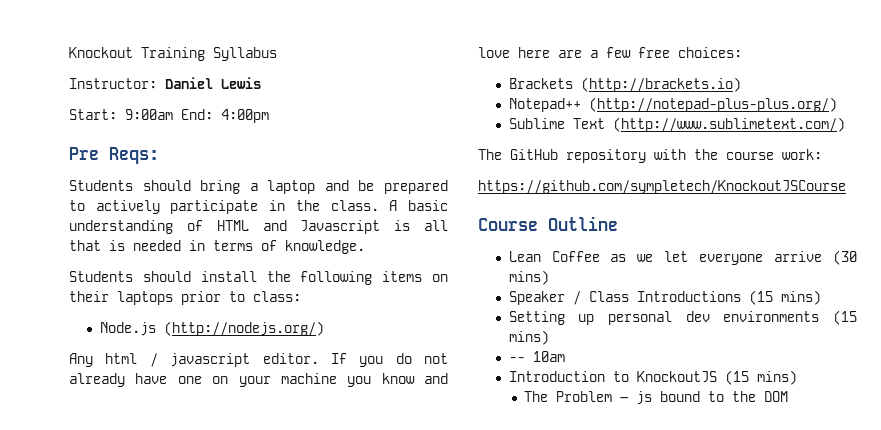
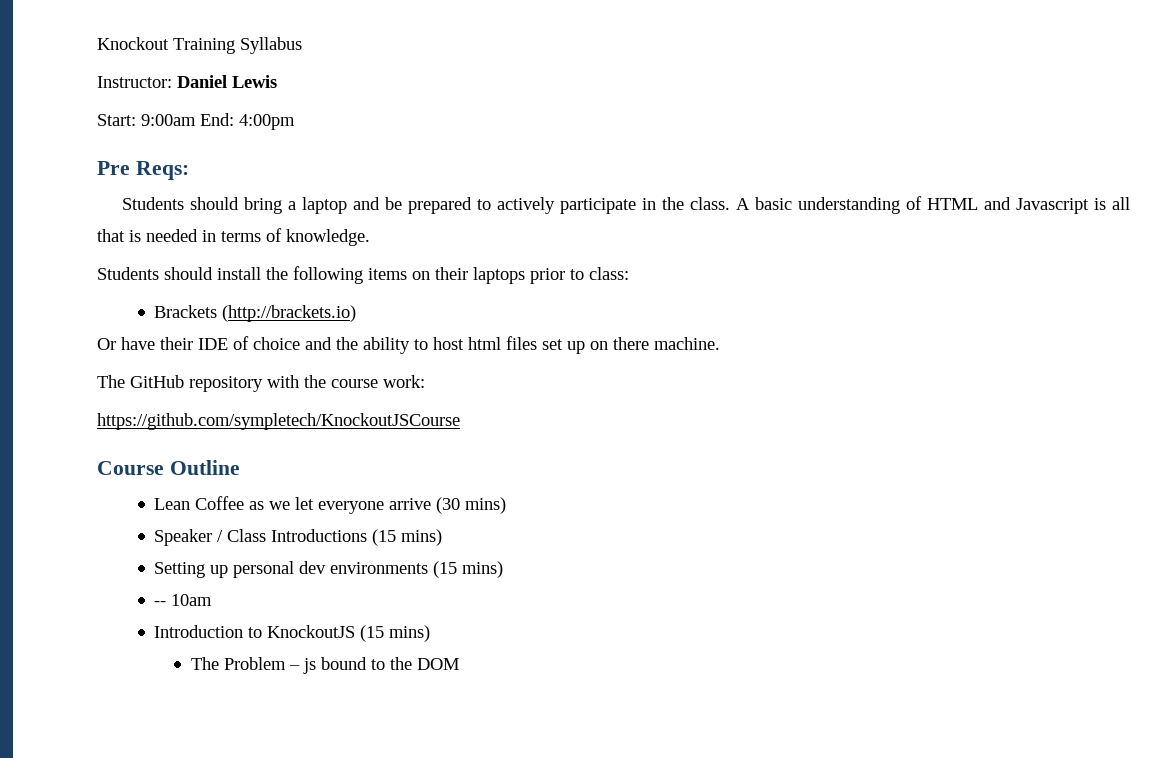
[99,321,324,336] [69,353,448,367] [69,373,448,387] [478,47,742,58] [508,77,741,92] [508,97,837,112] [508,117,845,132] Node.js (http://nodejs.org/) // Any html / javascript editor. If you do not already have one on your machine you know and love here are a few free choices: // Brackets (http://brackets.io) // Notepad++ (http://notepad-plus-plus.org/) // Sublime Text (http://www.sublimetext.com/) -> [154,305,357,322] [97,336,720,354] Brackets (http://brackets.io) // Or have their IDE of choice and the ability to host html files set up on there machine.

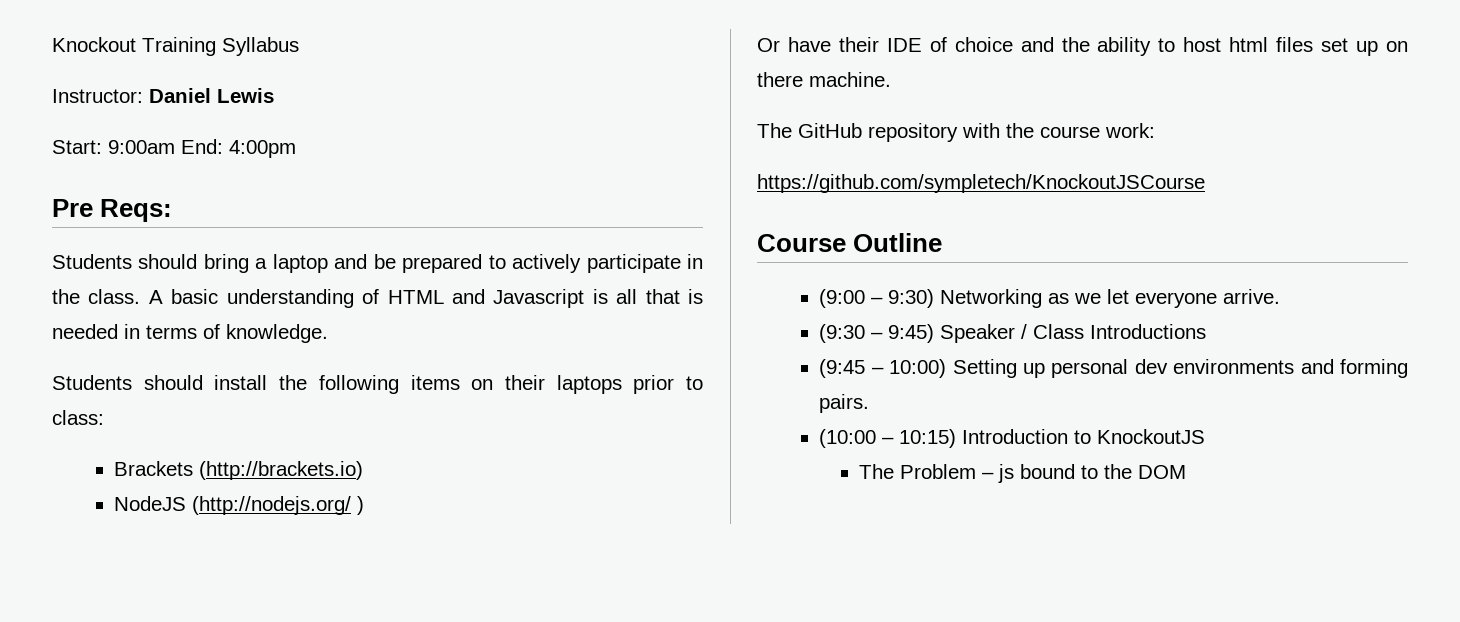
(357, 313) none -> [114,496,365,515] // NodeJS (http://nodejs.org/ )
[154,496,507,514] Lean Coffee as we let everyone arrive (30 mins) // -> [819,289,1281,308] [819,324,935,343] (9:00 – 9:30) Networking as we let everyone arrive. // (9:30 – 9:45)
[372,529,443,546] (15 mins) // -> [819,359,947,378] // (9:45 – 10:00)
[433,561,504,578] [154,594,213,606] (15 mins) // -- 10am // -> [1300,359,1408,378] [819,394,870,413] [819,429,957,448] and forming pairs. // (10:00 – 10:15)
[360,625,431,642] (15 mins) -> (1206, 436) none

